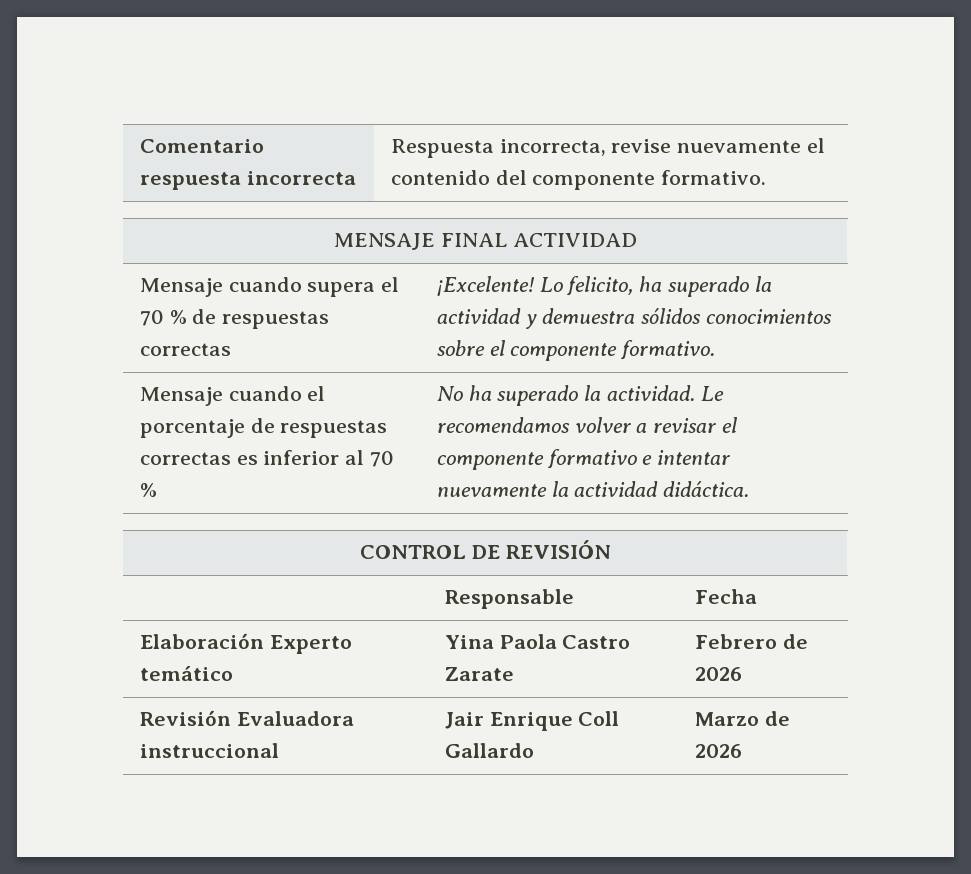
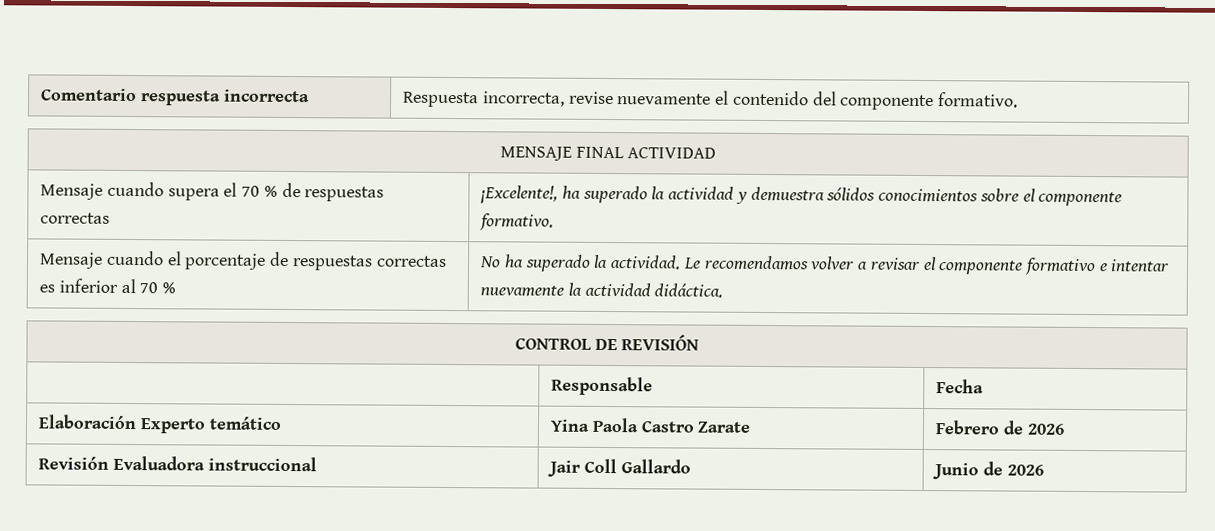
[436,276,634,296] ¡Excelente! Lo felicito, -> [480,185,559,204] ¡Excelente!,
[489,712,573,731] Enrique -> (582, 468) none
[694,712,759,726] Marzo -> [932,463,980,480] Junio

